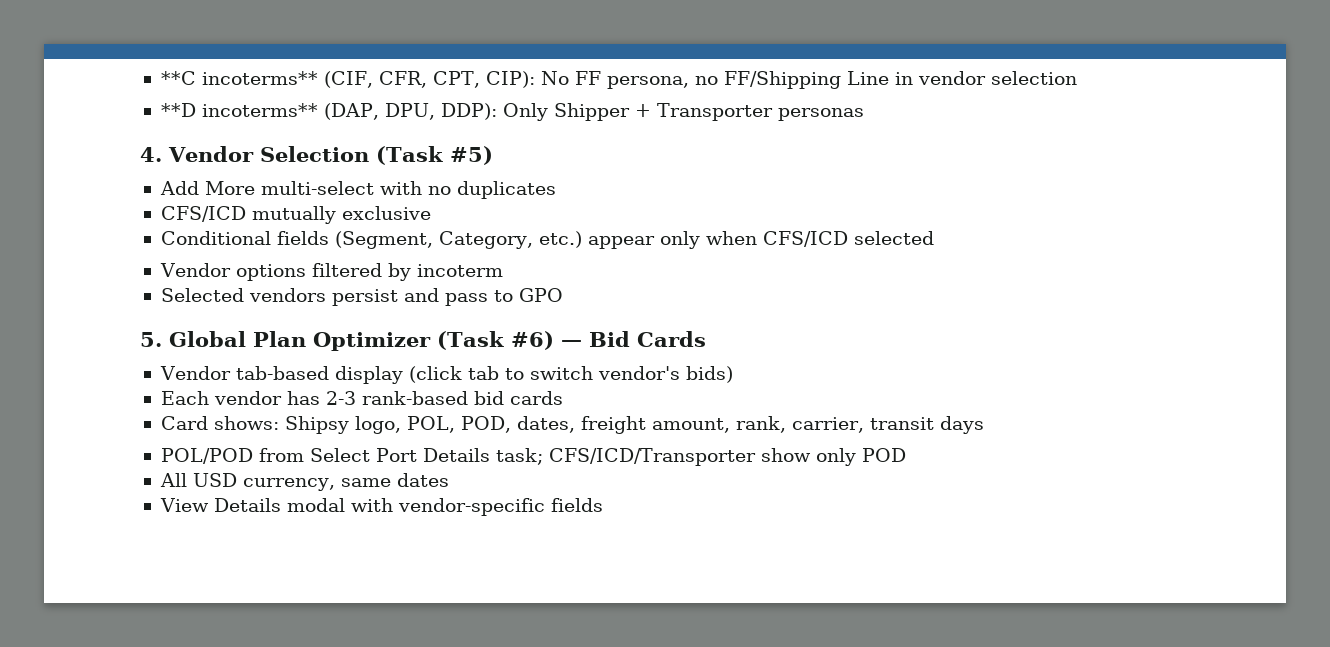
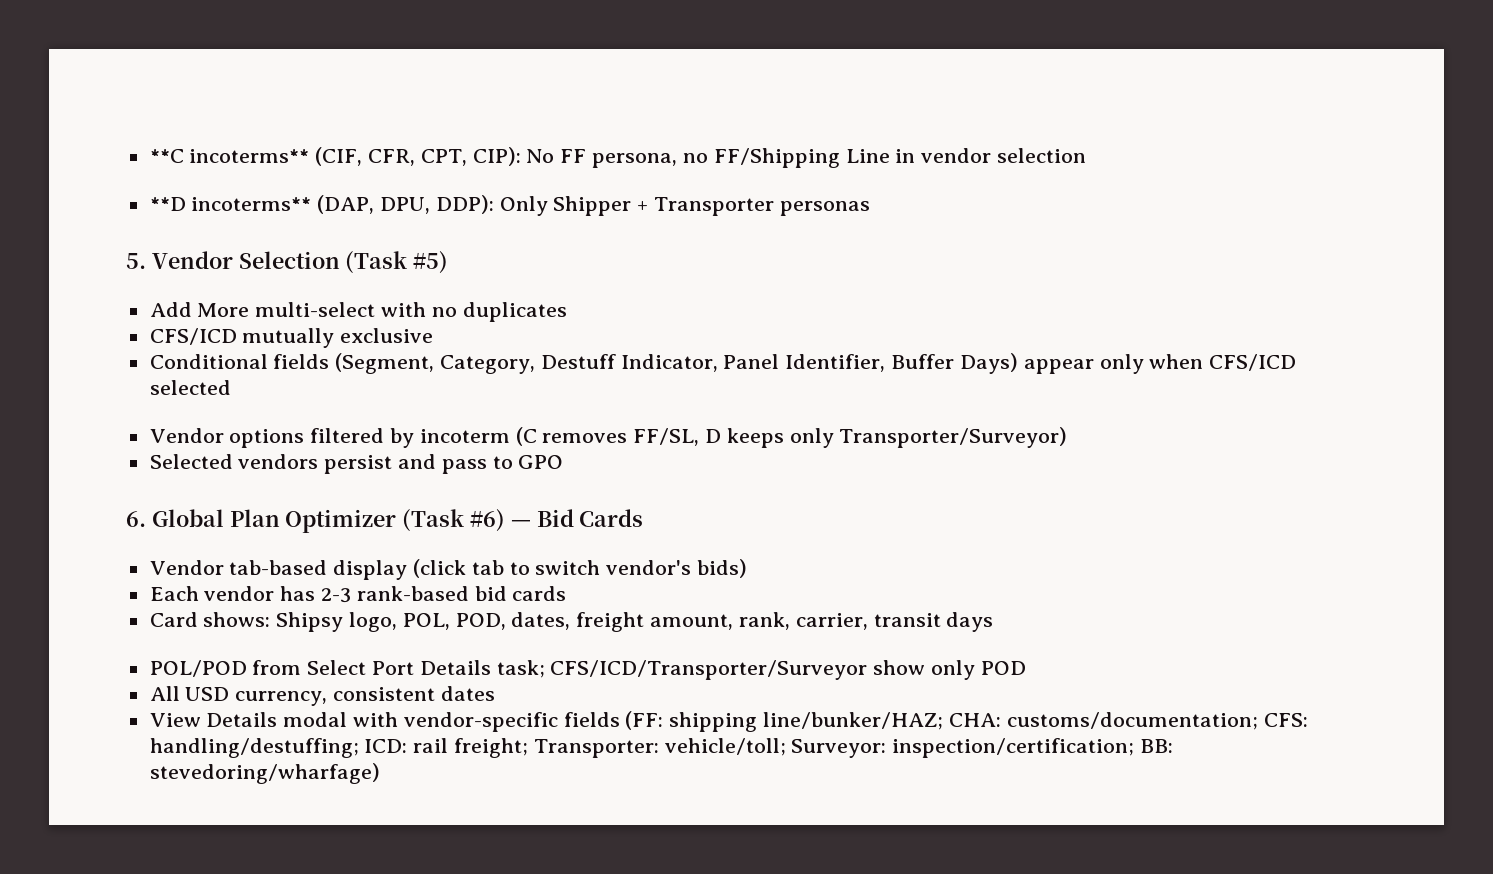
[140,147,162,162] 4. -> [126,253,146,269] 5.
[538,231,582,248] etc.) -> [540,353,1018,374] Destuff Indicator, Panel Identifier, Buffer Days)
(503, 270) none -> [515,427,1068,448] (C removes FF/SL, D keeps only Transporter/Surveyor)
[140,332,162,347] 5. -> [126,511,146,527] 6.
[548,448,756,466] CFS/ICD/Transporter -> [550,660,868,680] CFS/ICD/Transporter/Surveyor
[340,478,391,487] same -> [333,687,436,701] consistent
(603, 505) none -> [625,711,1308,732] [149,738,1174,758] [149,763,380,784] (FF: shipping line/bunker/HAZ; CHA: customs/documentation; CFS: handling/destuffing; ICD: rail freight; Transporter: vehicle/toll; Surveyor: inspection/certification; BB: stevedoring/wharfage)

